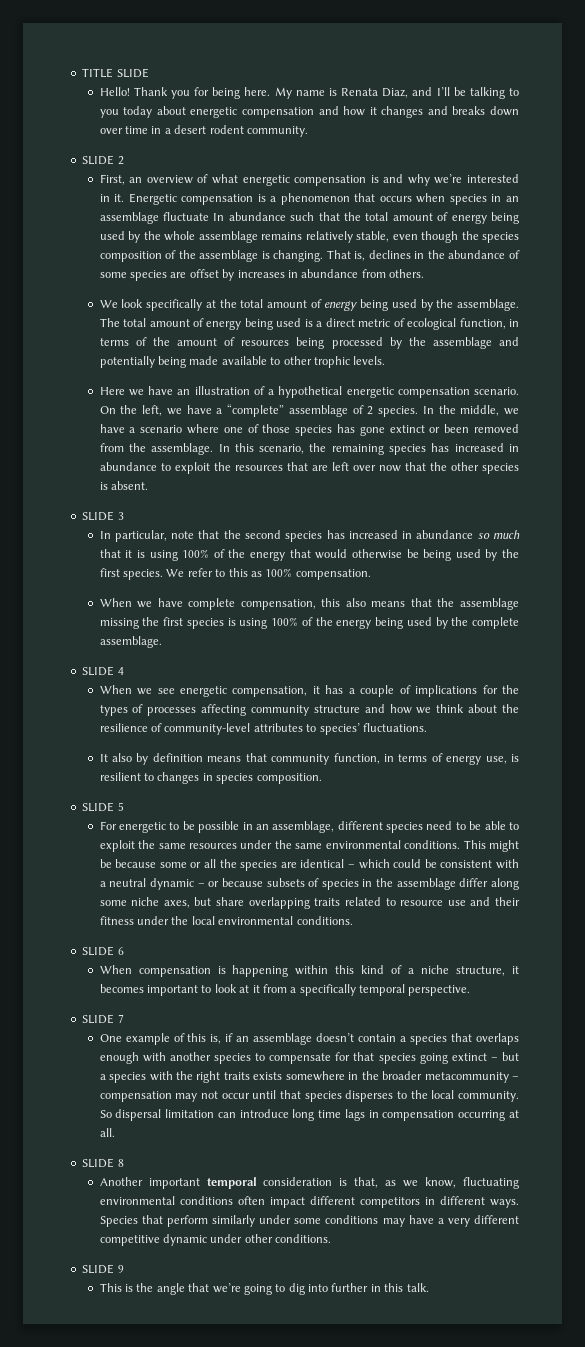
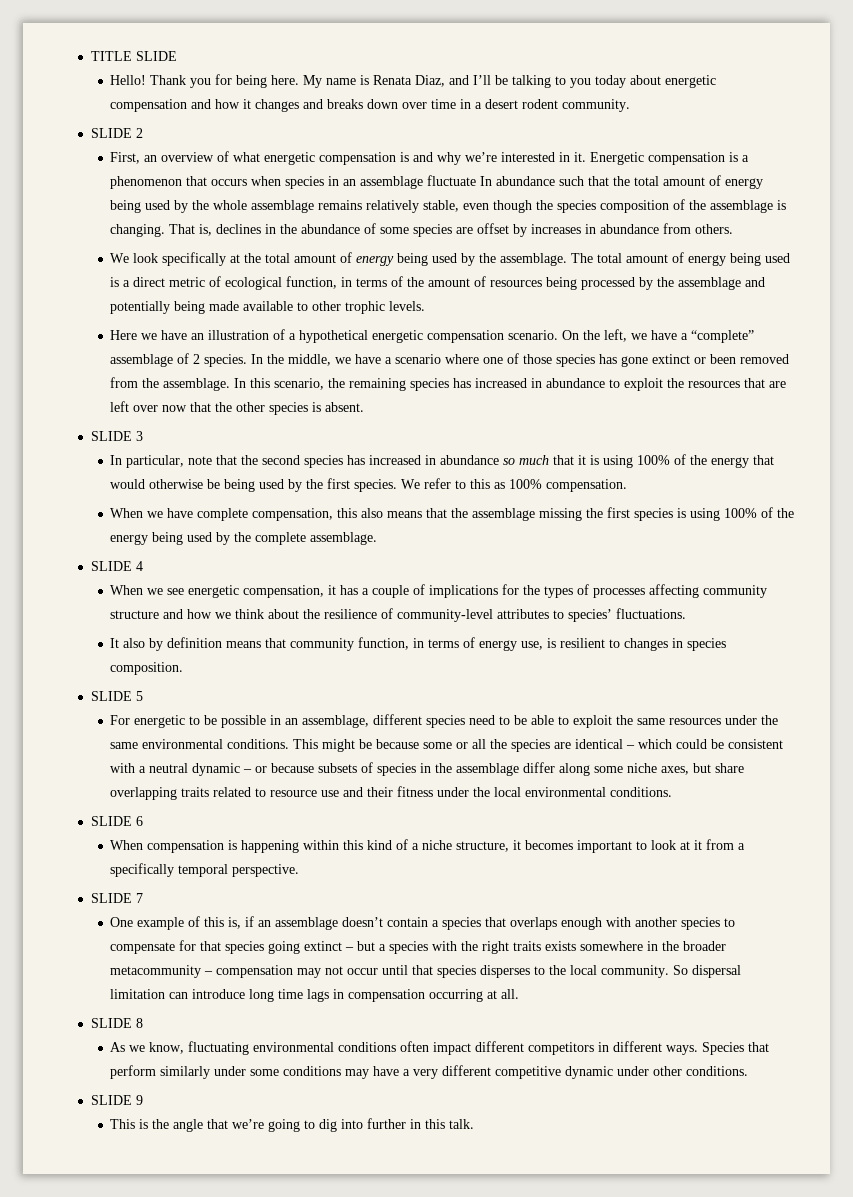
[99,1177,397,1189] Another important temporal consideration is that, as -> [110,1042,126,1052] As

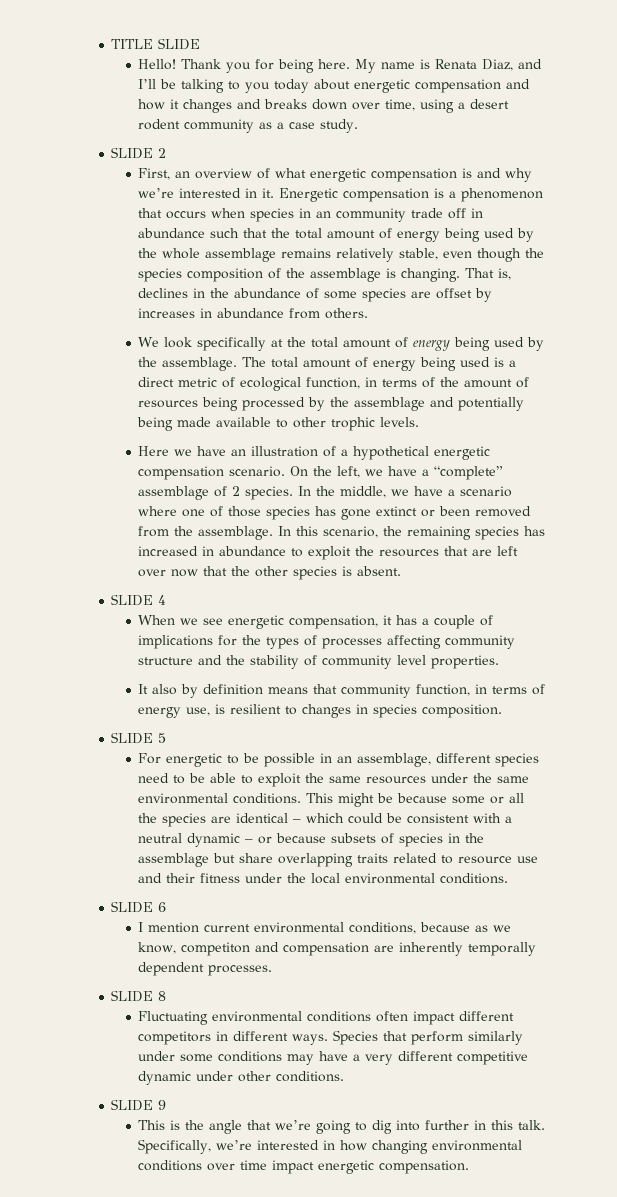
[431,99,472,109] time in -> [385,99,455,113] time, using
[562,99,631,112] community. -> [184,119,359,133] community as a case study.
[360,175,493,189] assemblage fluctuate In -> [336,208,484,222] community trade off in
[90,431,143,441] [110,454,775,468] [110,478,628,492] [110,507,795,521] [110,532,378,545] // SLIDE 3 // In particular, note that the second species has increased in abundance so much that it is using 100% of the energy that would otherwise be being used by the first species. We refer to this as 100% compensation. // When we have complete compensation, this also means that the assemblage missing the first species is using 100% of the energy being used by the complete assemblage. -> (402, 571) none
[187,608,687,622] how we think about the resilience of community-level attributes to species’ fluctuations. -> [226,655,500,669] the stability of community level properties.
[523,762,690,776] differ along some niche axes, -> (210, 860) none
[110,839,746,853] [110,863,300,877] [90,893,143,903] [110,916,736,930] [110,940,727,954] [110,965,742,978] [110,989,520,1002] [90,1018,143,1028] [110,1041,250,1055] When compensation is happening within this kind of a niche structure, it becomes important to look at it from a specifically temporal perspective. // SLIDE 7 // One example of this is, if an assemblage doesn’t contain a species that overlaps enough with another species to compensate for that species going extinct – but a species with the right traits exists somewhere in the broader metacommunity – compensation may not occur until that species disperses to the local community. So dispersal limitation can introduce long time lags in compensation occurring at all. // SLIDE 8 // As we know, fluctuating -> [138,922,512,934] [138,942,537,956] [138,962,273,976] [111,990,167,1002] [138,1011,209,1025] I mention current environmental conditions, because as we know, competiton and compensation are inherently temporally dependent processes. // SLIDE 8 // Fluctuating
(475, 1124) none -> [138,1139,523,1154] [138,1160,470,1174] Specifically, we’re interested in how changing environmental conditions over time impact energetic compensation.

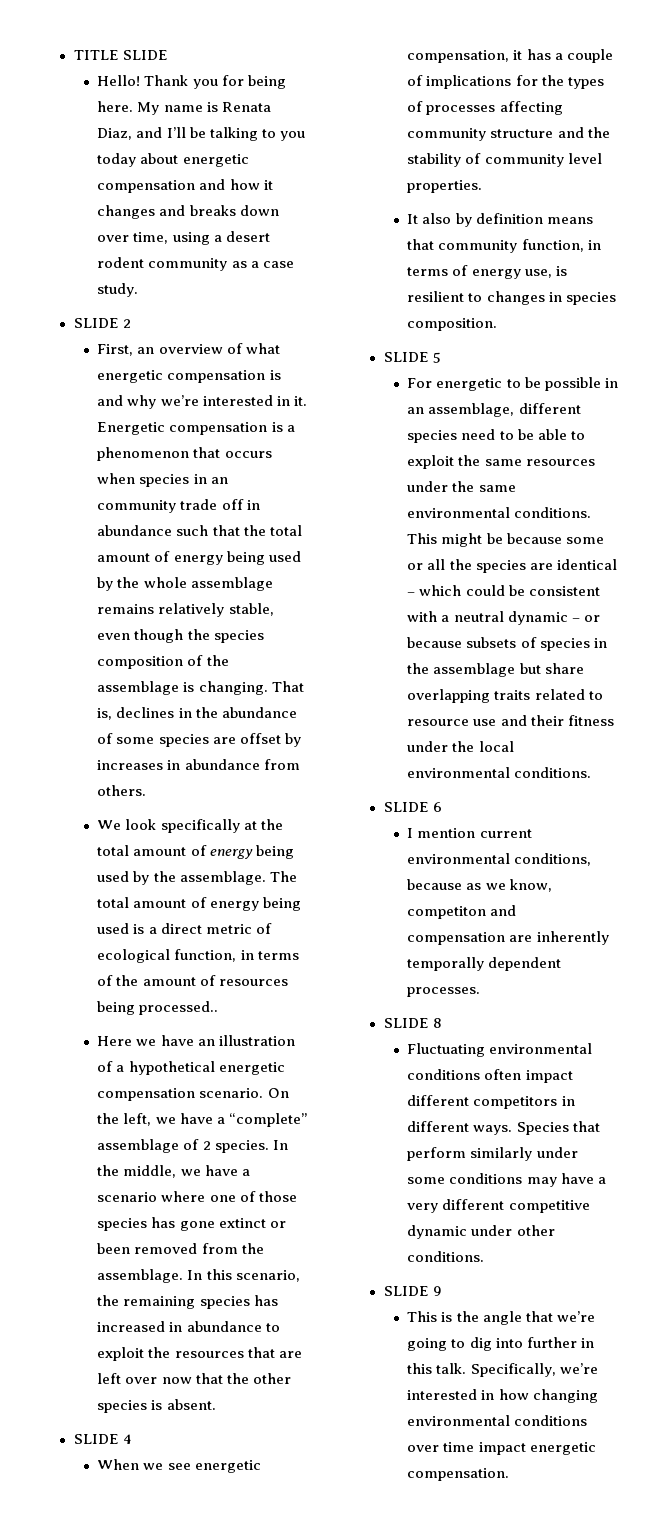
[242,397,525,411] [137,417,420,431] processed by the assemblage and potentially being made available to other trophic levels. -> [139,1001,219,1015] processed..

